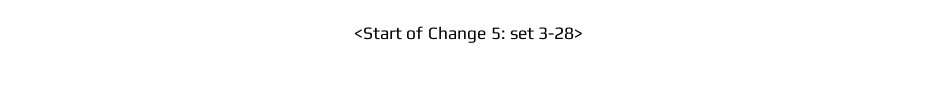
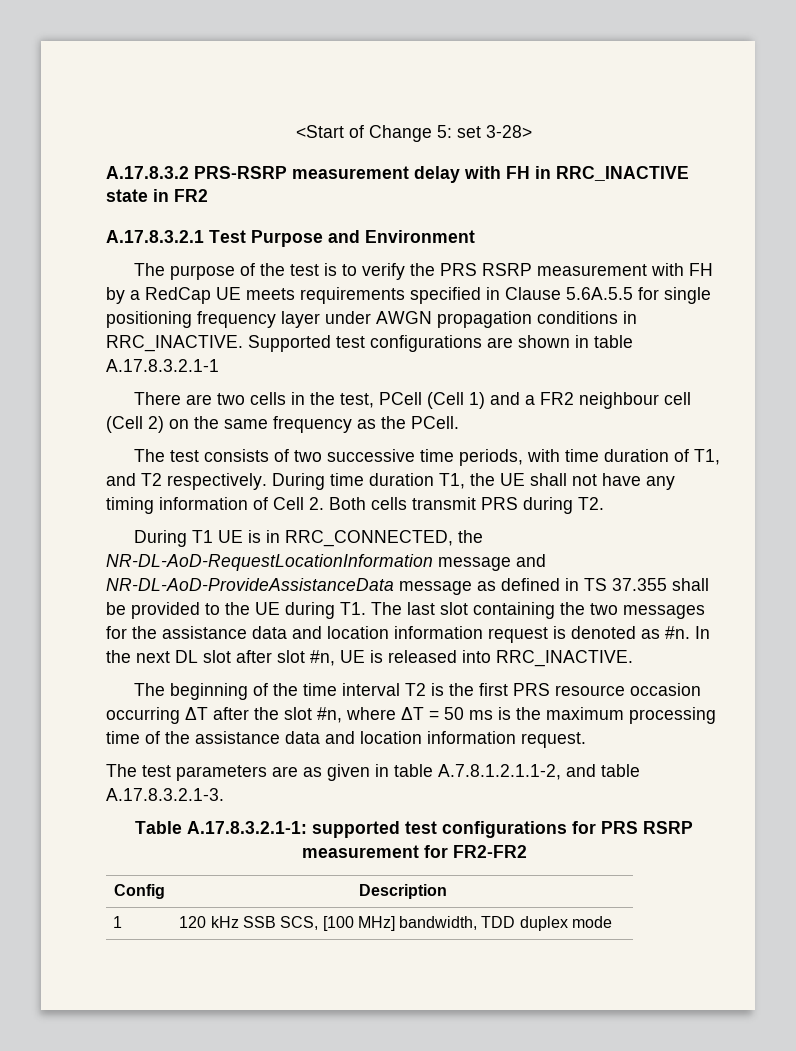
(584, 33) none -> [106,166,689,183] [106,189,208,202] [106,230,475,247] [134,263,714,280] [106,287,711,304] [106,311,637,328] [106,335,633,352] [106,359,219,372] [134,392,692,409] [106,416,459,433] [134,449,721,466] [106,473,675,490] [106,497,604,514] [134,530,484,547] [106,554,546,571] [106,578,709,595] [106,602,705,619] [106,626,710,643] [106,650,633,667] [134,683,702,700] [106,707,716,724] [106,731,586,748] [106,764,640,781] [106,788,224,801] [135,821,693,838] [301,845,527,858] [114,884,165,899] [358,884,447,899] [113,916,123,928] [179,916,613,931] // A.17.8.3.2 PRS-RSRP measurement delay with FH in RRC_INACTIVE state in FR2 // A.17.8.3.2.1 Test Purpose and Environment // The purpose of the test is to verify the PRS RSRP measurement with FH by a RedCap UE meets requirements specified in Clause 5.6A.5.5 for single positioning frequency layer under AWGN propagation conditions in RRC_INACTIVE. Supported test configurations are shown in table A.17.8.3.2.1-1 // There are two cells in the test, PCell (Cell 1) and a FR2 neighbour cell (Cell 2) on the same frequency as the PCell. // The test consists of two successive time periods, with time duration of T1, and T2 respectively. During time duration T1, the UE shall not have any timing information of Cell 2. Both cells transmit PRS during T2. // During T1 UE is in RRC_CONNECTED, the NR-DL-AoD-RequestLocationInformation message and NR-DL-AoD-ProvideAssistanceData message as defined in TS 37.355 shall be provided to the UE during T1. The last slot containing the two messages for the assistance data and location information request is denoted as #n. In the next DL slot after slot #n, UE is released into RRC_INACTIVE. // The beginning of the time interval T2 is the first PRS resource occasion occurring ΔT after the slot #n, where ΔT = 50 ms is the maximum processing time of the assistance data and location information request. // The test parameters are as given in table A.7.8.1.2.1.1-2, and table A.17.8.3.2.1-3. // Table A.17.8.3.2.1-1: supported test configurations for PRS RSRP measurement for FR2-FR2 // Config | Description // 1 | 120 kHz SSB SCS, [100 MHz] bandwidth, TDD duplex mode

